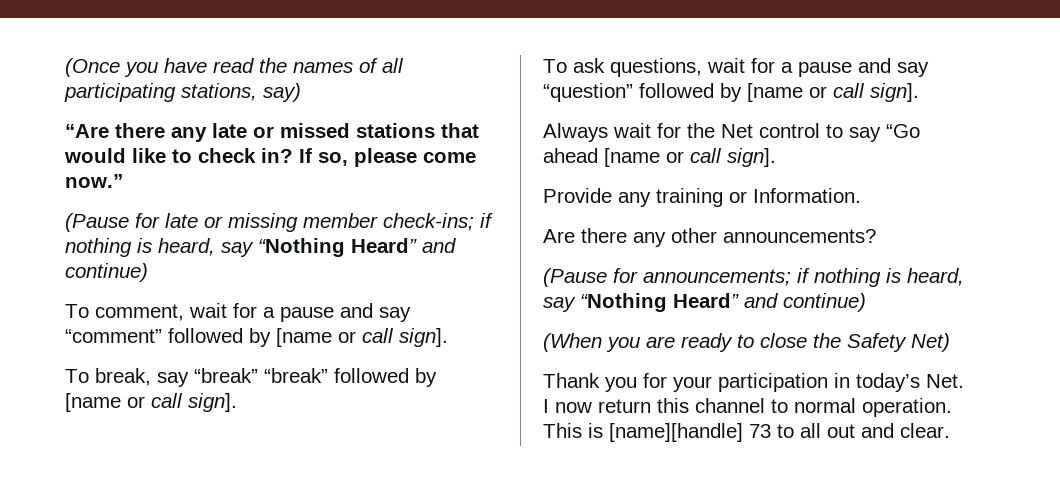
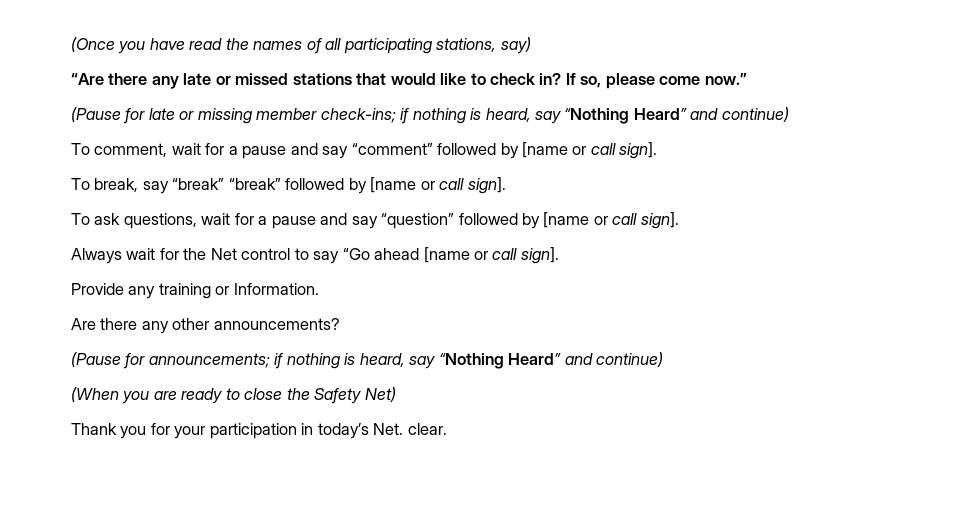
[543,398,952,417] [543,423,894,442] I now return this channel to normal operation. This is [name][handle] 73 to all out and -> (404, 429) none

